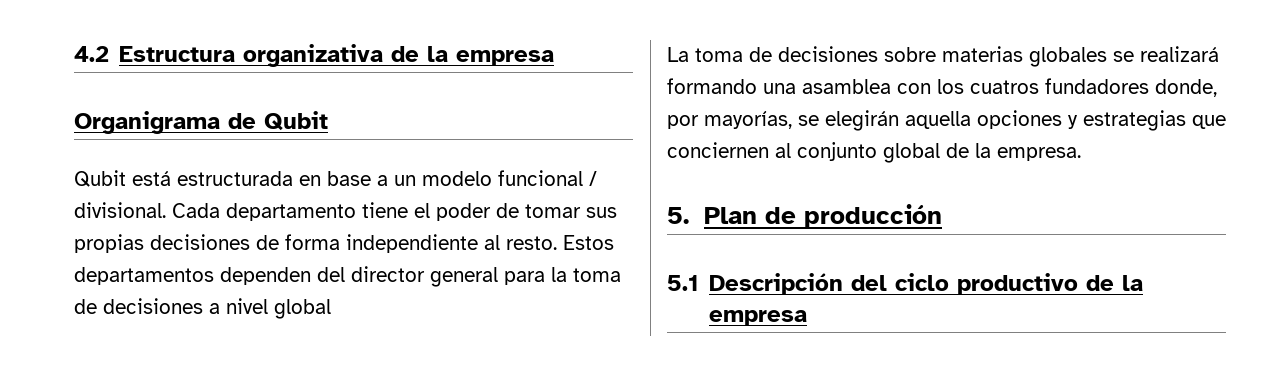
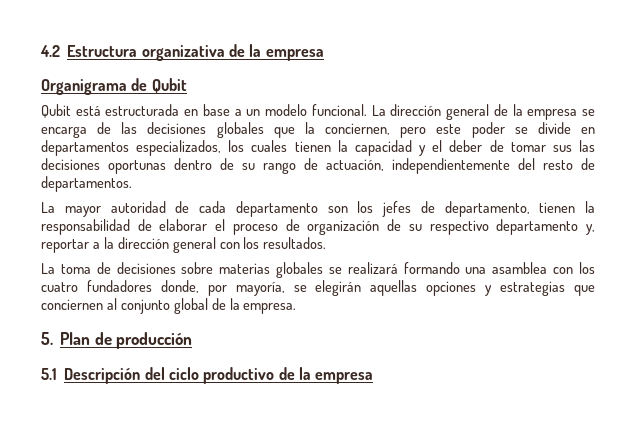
[498,170,597,186] [74,202,617,221] [74,234,614,253] [74,266,621,287] [74,298,331,319] funcional / divisional. Cada departamento tiene el poder de tomar sus propias decisiones de forma independiente al resto. Estos departamentos dependen del director general para la toma de decisiones a nivel global -> [311,104,595,120] [41,122,595,138] [41,140,595,156] [41,158,595,174] [41,176,132,192] [41,201,595,217] [41,219,596,235] [41,237,327,253] funcional. La dirección general de la empresa se encarga de las decisiones globales que la conciernen, pero este poder se divide en departamentos especializados, los cuales tienen la capacidad y el deber de tomar sus las decisiones oportunas dentro de su rango de actuación, independientemente del resto de departamentos. // La mayor autoridad de cada departamento son los jefes de departamento, tienen la responsabilidad de elaborar el proceso de organización de su respectivo departamento y, reportar a la dirección general con los resultados.
[970,80,1039,94] cuatros -> [41,282,78,292] cuatro
[704,111,792,129] mayorías, -> [235,282,285,296] mayoría,
[905,111,971,129] aquella -> [370,280,418,296] aquellas

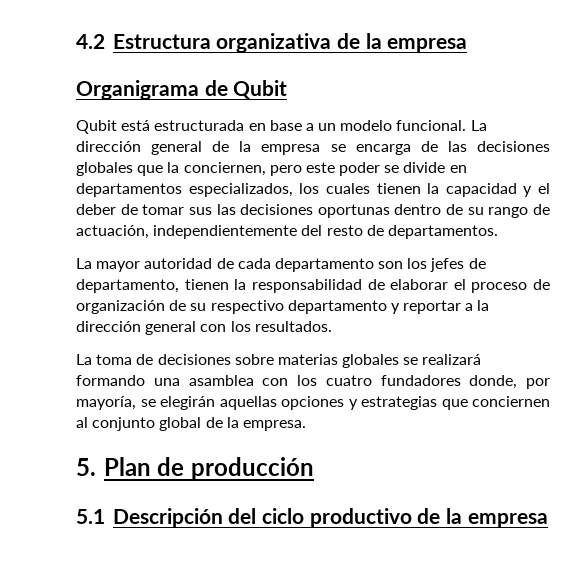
[586,224,596,235] y, -> [390,303,400,314] y

